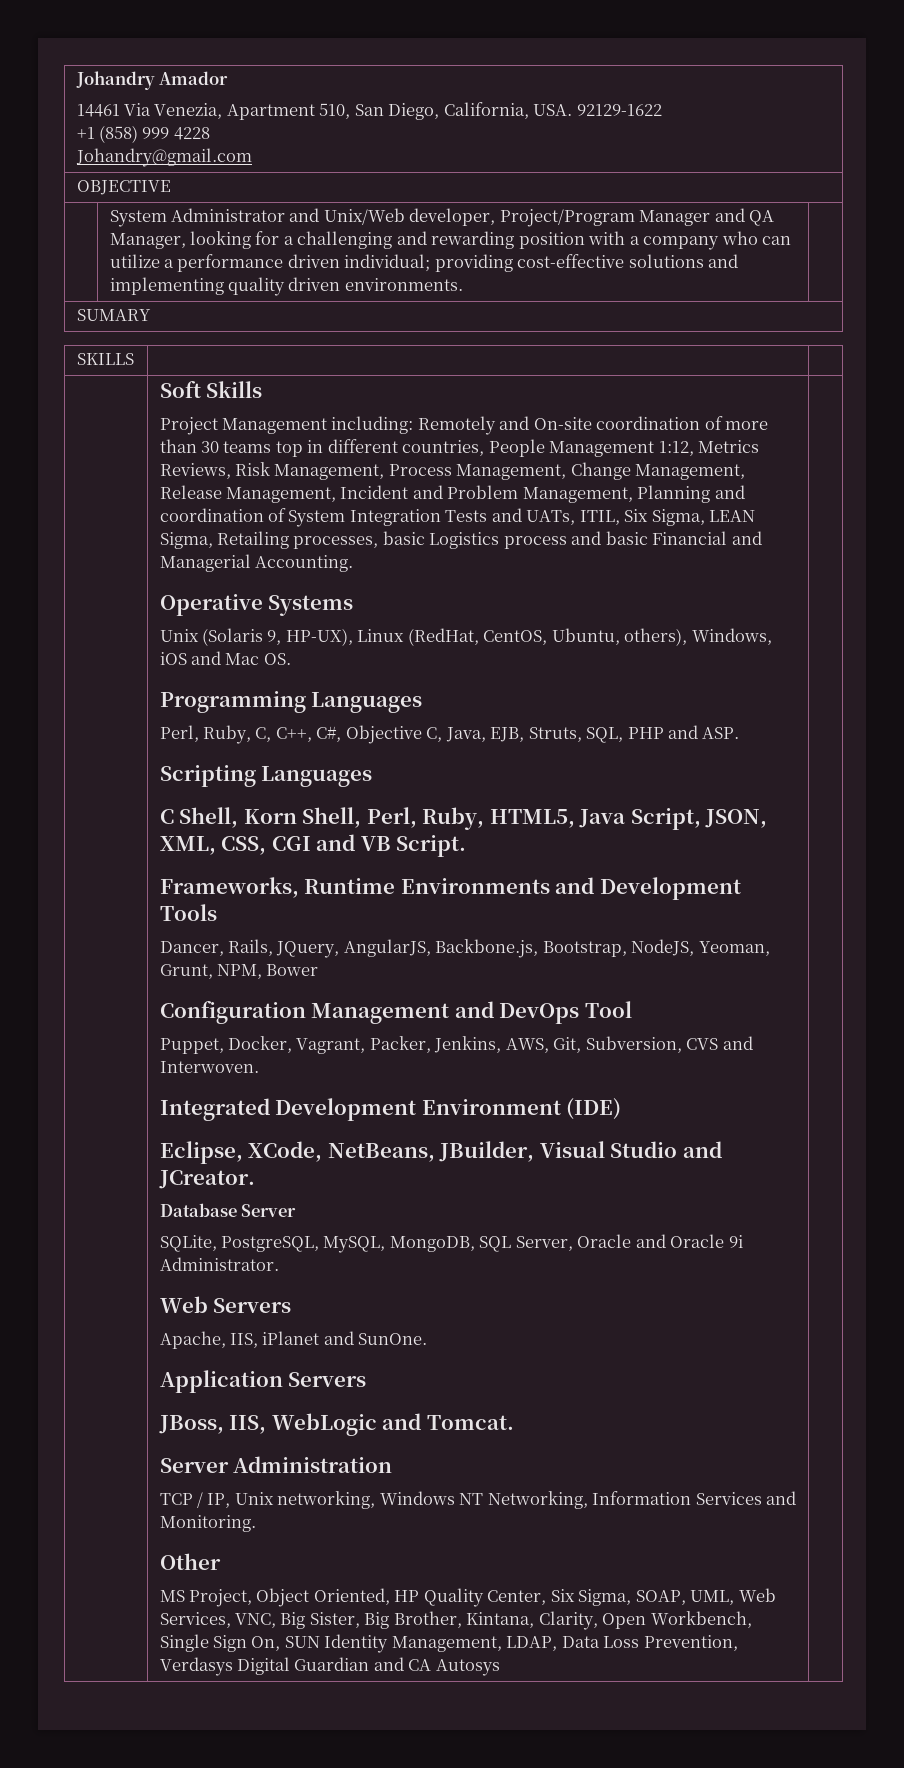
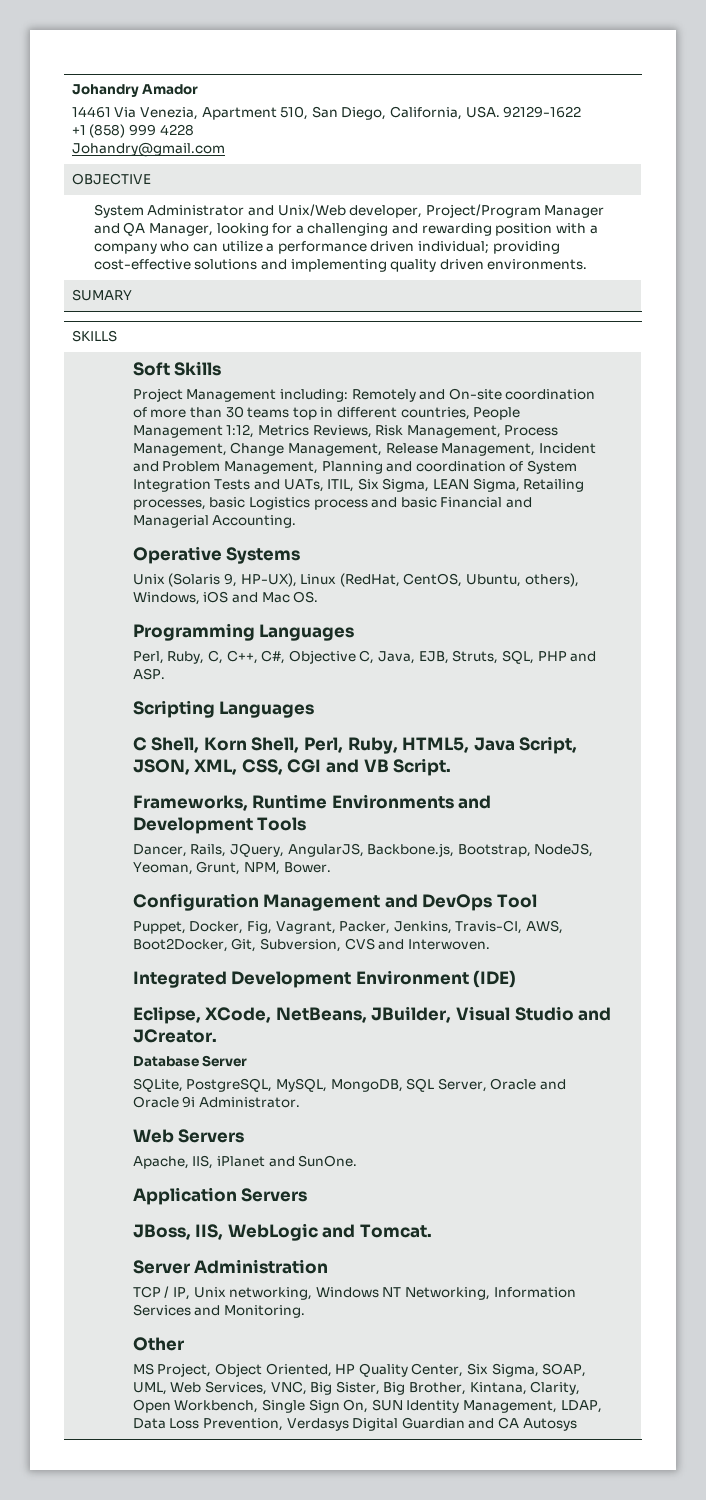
[266,964,319,976] Bower -> [283,862,331,873] Bower.
(293, 1044) none -> [246,921,272,934] Fig,
[505,1038,549,1053] AWS, -> [455,920,564,934] [132,938,228,952] Travis-CI, AWS, Boot2Docker,

